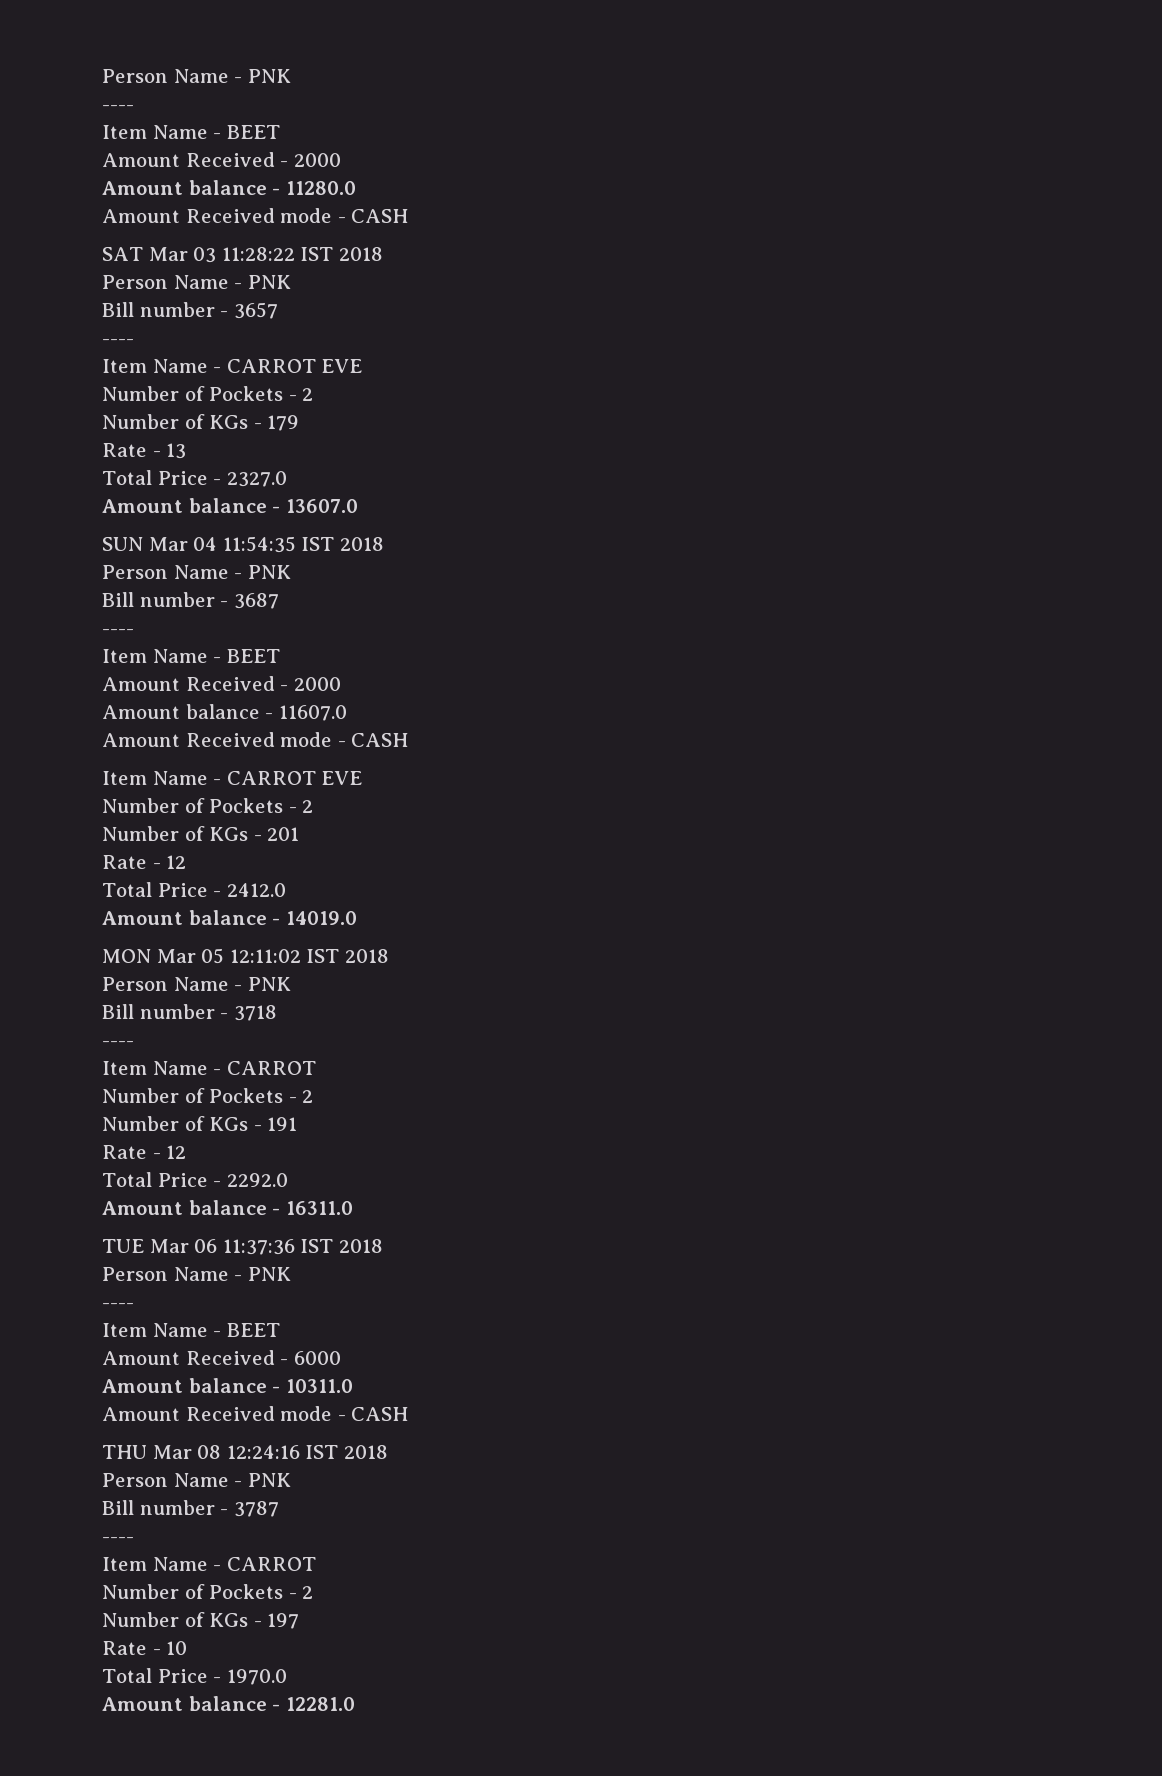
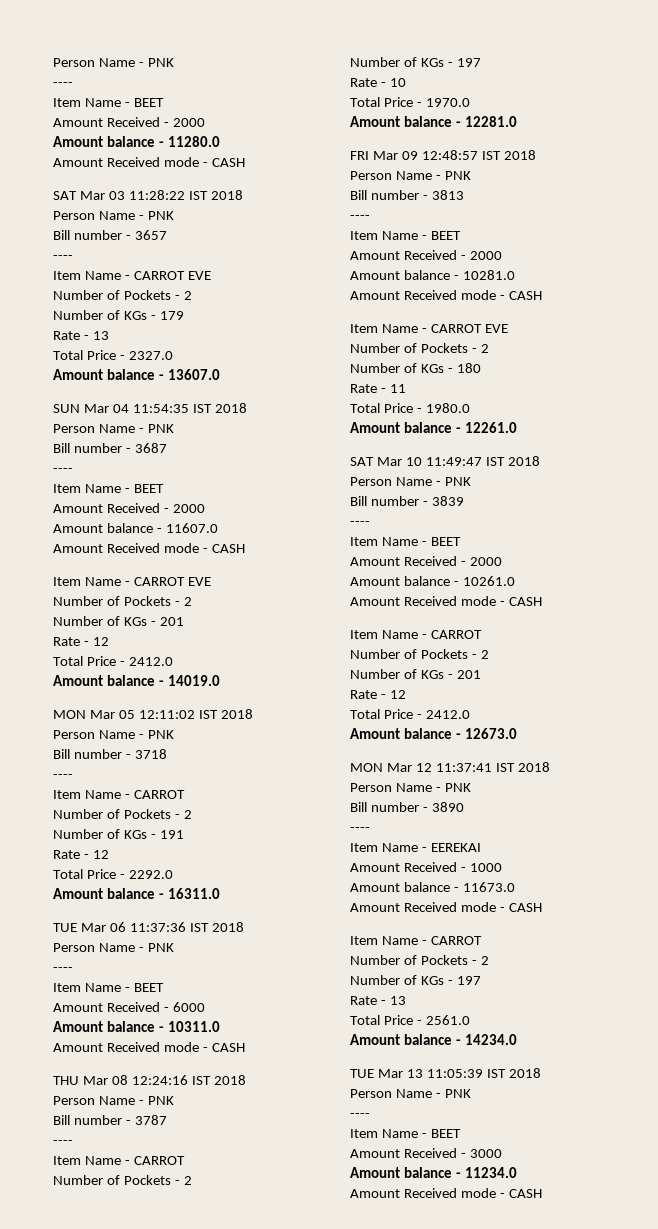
(355, 1704) none -> [350,150,536,160] [350,171,471,180] [350,190,464,200] [350,215,370,220] [350,231,461,240] [350,250,502,260] [350,270,515,280] [350,290,542,300] [350,324,508,333] [350,343,489,353] [350,363,481,373] [350,384,406,393] [350,403,470,413] [350,422,517,433] [350,456,540,466] [350,477,471,486] [350,496,464,506] [350,521,370,526] [350,537,461,546] [350,556,502,566] [350,576,515,586] [350,596,542,606] [350,630,482,639] [350,649,489,659] [350,669,481,679] [350,690,406,699] [350,709,470,719] [350,728,517,739] [350,762,550,772] [350,783,471,792] [350,802,464,812] [350,827,370,832] [350,843,481,852] [350,862,502,872] [350,882,515,892] [350,902,542,912] [350,936,482,945] [350,955,489,965] [350,975,481,985] [350,996,406,1005] [350,1015,470,1025] [350,1034,517,1045] [350,1068,541,1078] [350,1089,471,1098] [350,1113,370,1118] [350,1129,461,1138] [350,1148,502,1158] [350,1167,517,1178] [350,1188,542,1198] // FRI Mar 09 12:48:57 IST 2018 // Person Name - PNK // Bill number - 3813 // ---- // Item Name - BEET // Amount Received - 2000 // Amount balance - 10281.0 // Amount Received mode - CASH // Item Name - CARROT EVE // Number of Pockets - 2 // Number of KGs - 180 // Rate - 11 // Total Price - 1980.0 // Amount balance - 12261.0 // SAT Mar 10 11:49:47 IST 2018 // Person Name - PNK // Bill number - 3839 // ---- // Item Name - BEET // Amount Received - 2000 // Amount balance - 10261.0 // Amount Received mode - CASH // Item Name - CARROT // Number of Pockets - 2 // Number of KGs - 201 // Rate - 12 // Total Price - 2412.0 // Amount balance - 12673.0 // MON Mar 12 11:37:41 IST 2018 // Person Name - PNK // Bill number - 3890 // ---- // Item Name - EEREKAI // Amount Received - 1000 // Amount balance - 11673.0 // Amount Received mode - CASH // Item Name - CARROT // Number of Pockets - 2 // Number of KGs - 197 // Rate - 13 // Total Price - 2561.0 // Amount balance - 14234.0 // TUE Mar 13 11:05:39 IST 2018 // Person Name - PNK // ---- // Item Name - BEET // Amount Received - 3000 // Amount balance - 11234.0 // Amount Received mode - CASH

